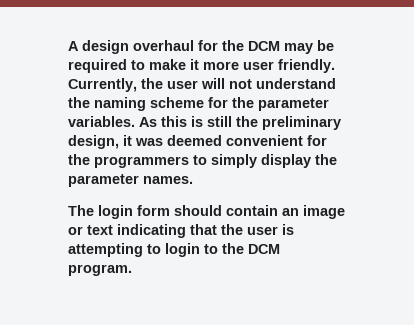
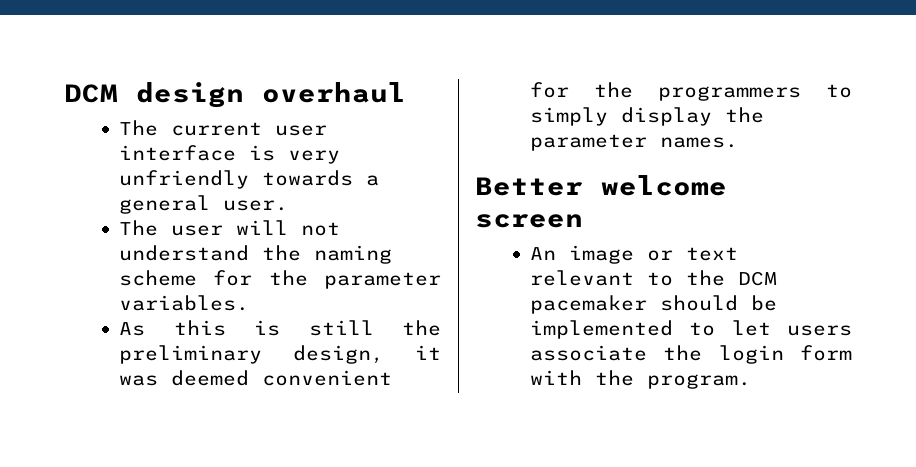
[68,41,79,51] A -> [64,84,118,103] DCM
[198,40,334,54] [68,59,335,73] [68,78,163,92] for the DCM may be required to make it more user friendly. Currently, the -> [119,120,328,136] [119,145,341,164] [119,170,380,189] [119,195,289,214] [119,220,159,236] // The current user interface is very unfriendly towards a general user. // The
(135, 121) none -> (250, 303) //
[68,205,345,219] [68,224,294,238] [68,243,280,257] The login form should contain an image or text indicating that the user is attempting to login to the DCM -> [475,175,727,196] [475,214,583,228] [530,245,739,264] [530,270,778,286] [530,295,778,314] [530,320,852,339] [530,345,852,364] [530,370,635,386] Better welcome screen // An image or text relevant to the DCM pacemaker should be implemented to let users associate the login form with the

